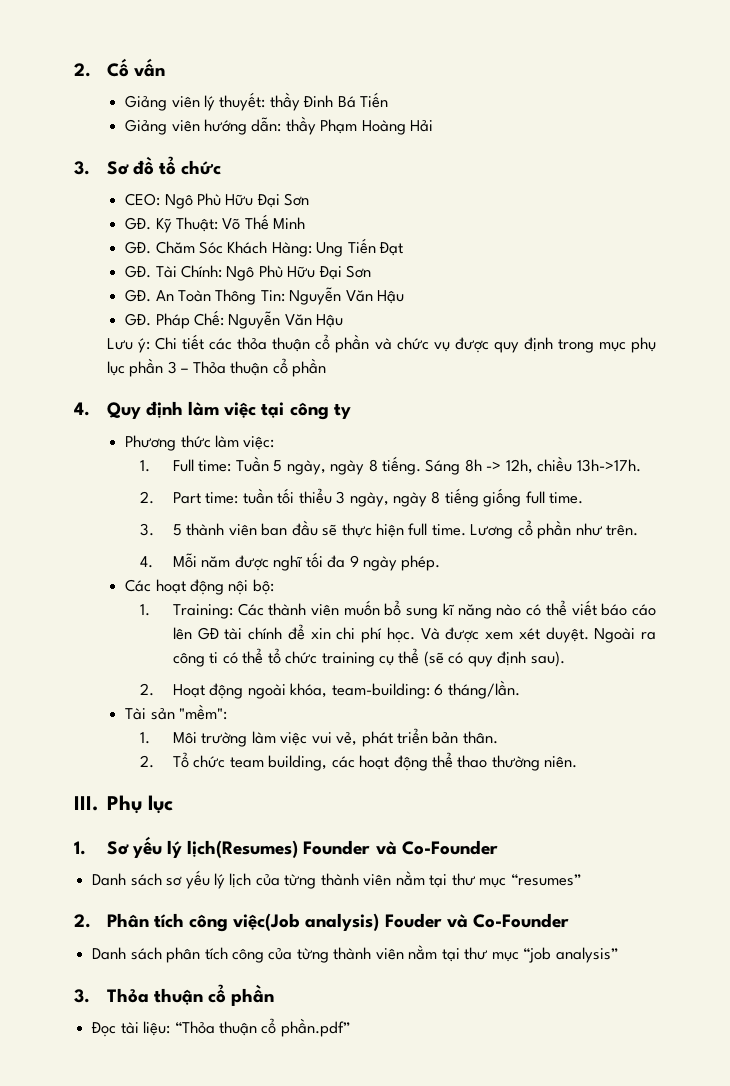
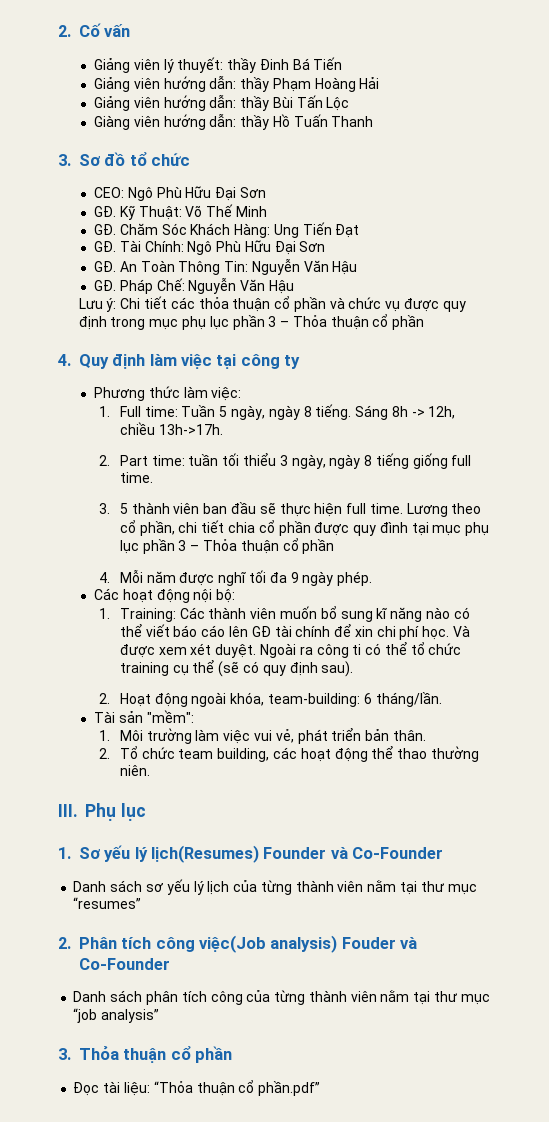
(434, 126) none -> [94,94,350,111] [94,113,374,130] // Giảng viên hướng dẫn: thầy Bùi Tấn Lộc // Giàng viên hướng dẫn: thầy Hồ Tuấn Thanh
[517,520,639,539] cổ phần như trên. -> [451,503,482,514] [119,520,490,536] [119,538,335,554] theo cổ phần, chi tiết chia cổ phần được quy đình tại mục phụ lục phần 3 – Thỏa thuận cổ phần

